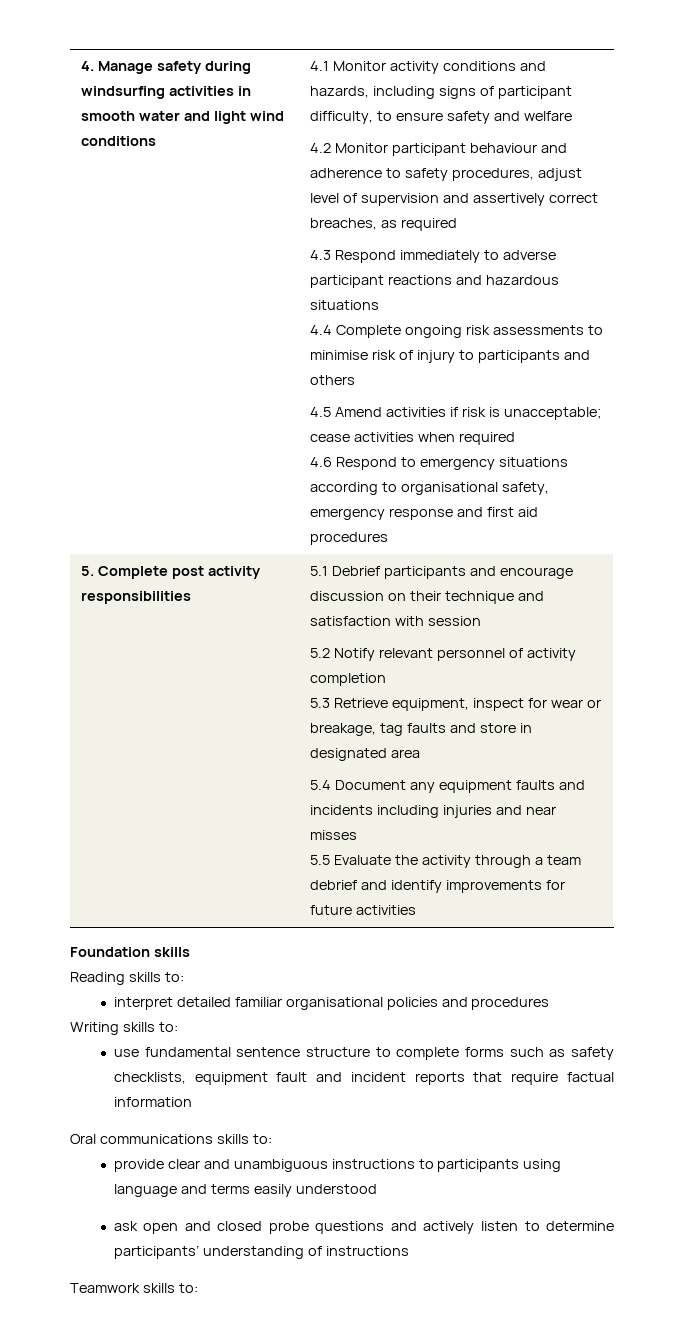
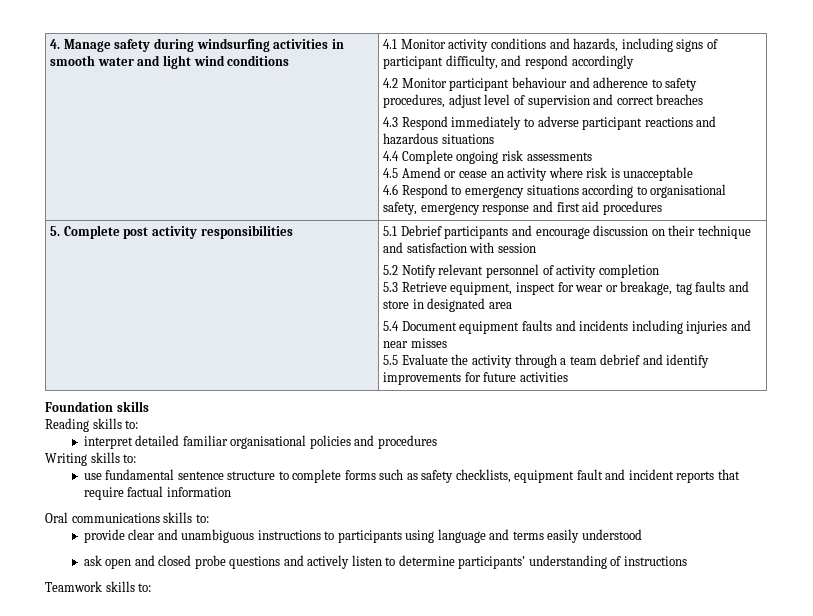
[377,111,572,124] to ensure safety and welfare -> [501,55,634,69] and respond accordingly
[472,193,598,206] [310,218,457,231] assertively correct breaches, as required -> [616,94,704,105] correct breaches
[587,325,603,335] [310,350,590,363] [310,375,356,385] [310,407,601,420] [310,432,515,445] to minimise risk of injury to participants and others // 4.5 Amend activities if risk is unacceptable; cease activities when required -> [383,167,694,181] // 4.5 Amend or cease an activity where risk is unacceptable
[409,782,435,793] any -> (457, 326) none

